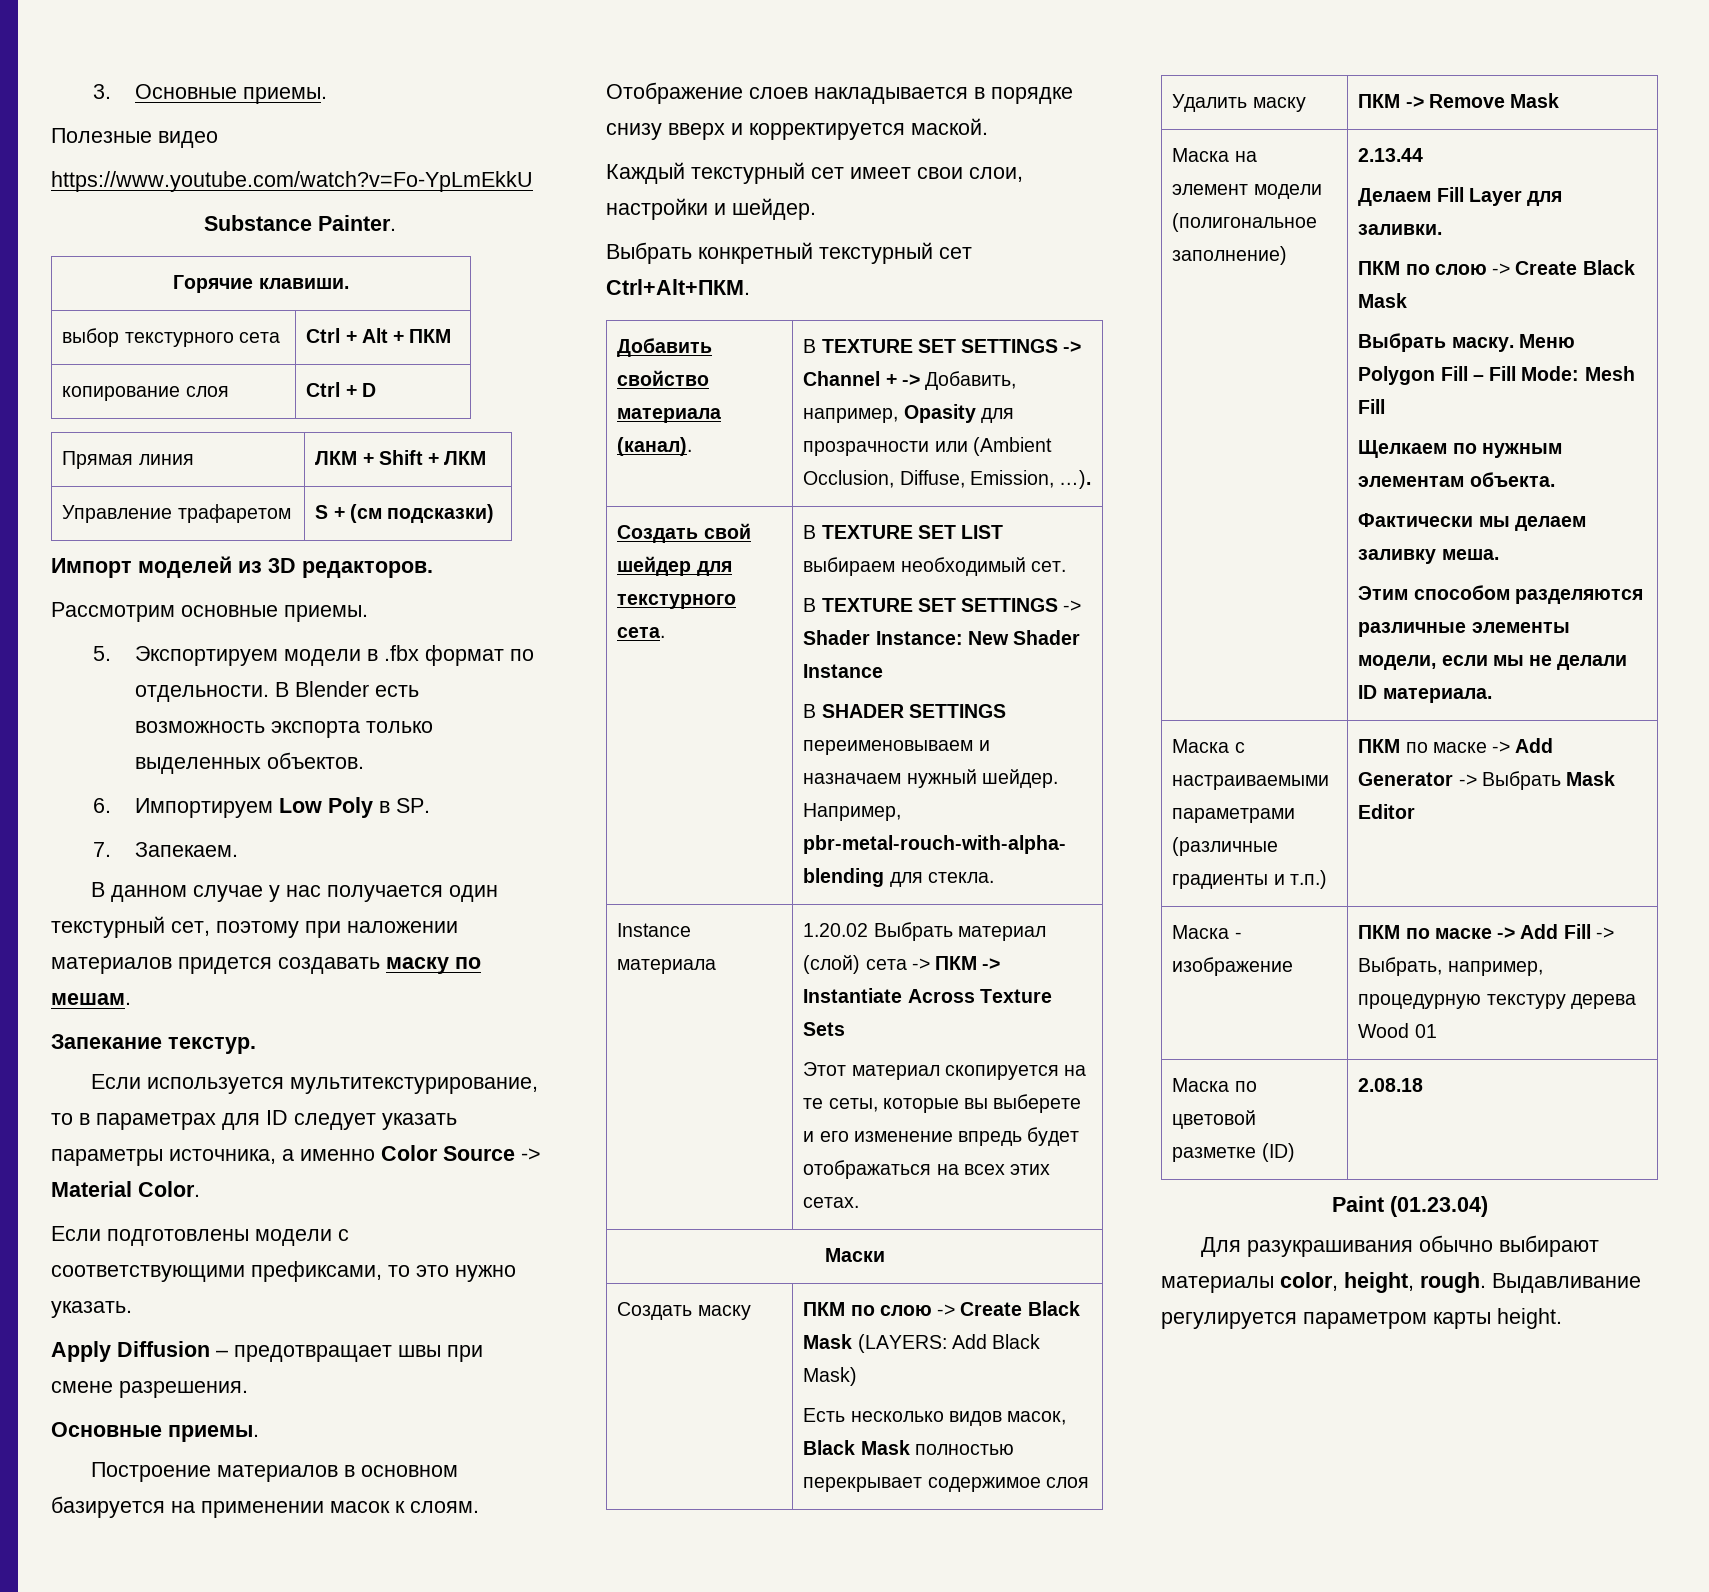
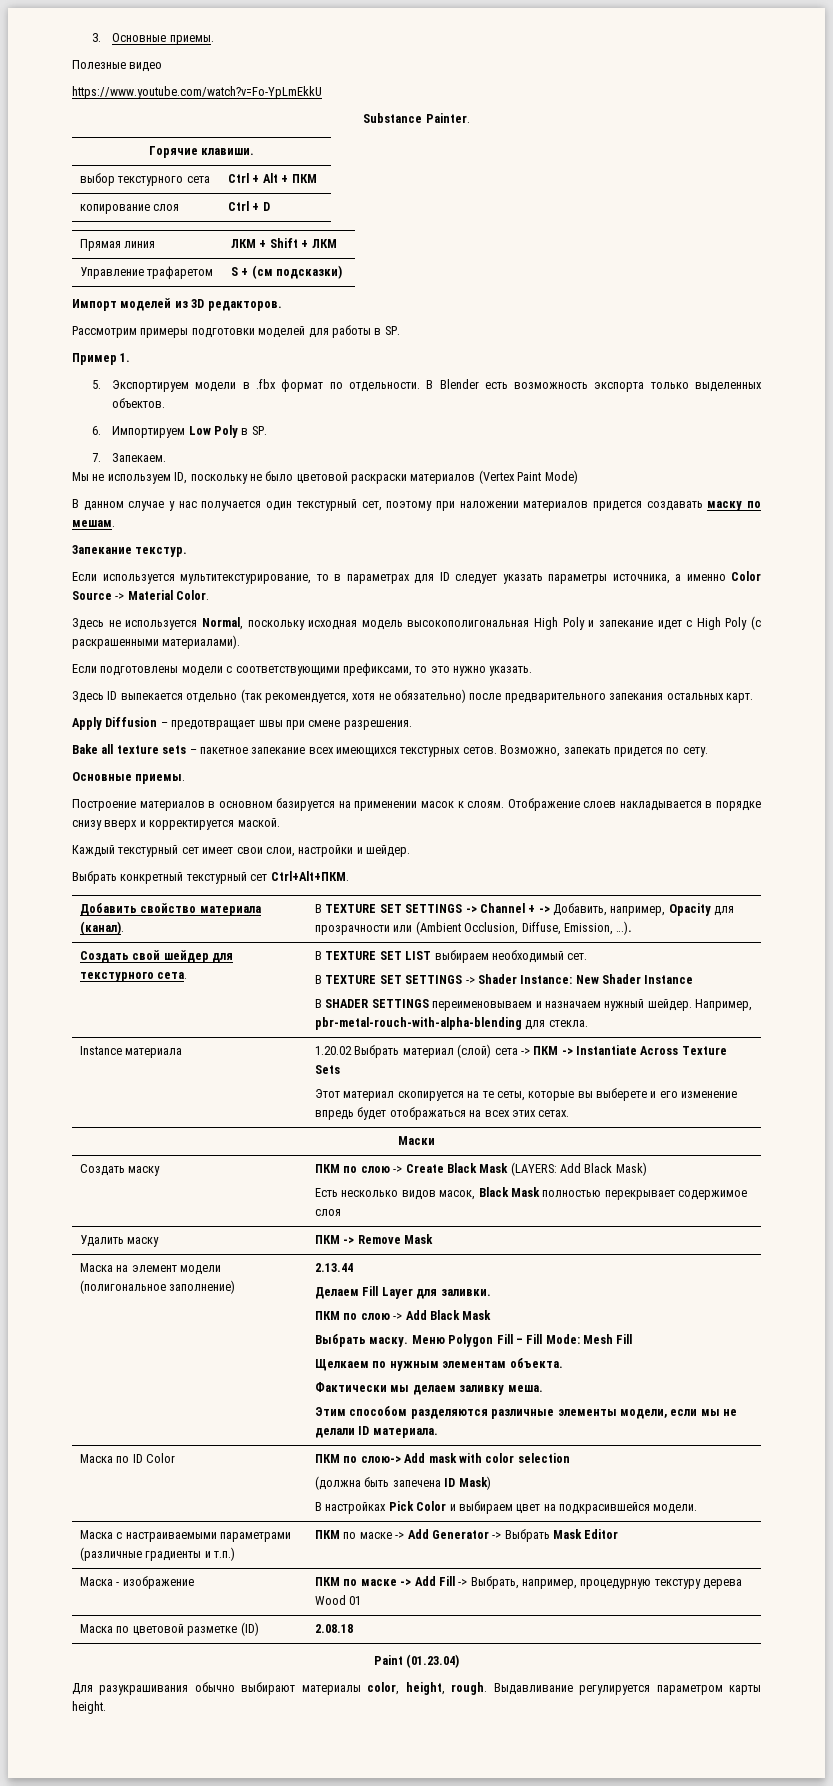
[181,605,368,622] основные приемы. -> [140,325,400,338] [72,353,131,365] примеры подготовки моделей для работы в SP. // Пример 1.
(238, 849) none -> [72,470,578,484] // Мы не используем ID, поскольку не было цветовой раскраски материалов (Vertex Paint Mode)
(200, 1189) none -> [72,616,761,630] [72,635,241,649] // Здесь не используется Normal, поскольку исходная модель высокополигональная High Poly и запекание идет с High Poly (с раскрашенными материалами).
(132, 1309) none -> [72,689,753,703] // Здесь ID выпекается отдельно (так рекомендуется, хотя не обязательно) после предварительного запекания остальных карт.
(248, 1389) none -> [72,744,708,757] // Bake all texture sets – пакетное запекание всех имеющихся текстурных сетов. Возможно, запекать придется по сету.
[903,404,976,423] Opasity -> [668,903,711,916] Opacity
[1515,261,1578,275] Create -> [405,1310,427,1320] Add
(1492, 695) none -> [80,1453,176,1463] [315,1453,570,1463] [315,1476,491,1490] [315,1501,698,1514] // Маска по ID Color | ПКМ по слою-> Add mask with color selection // (должна быть запечена ID Mask) // В настройках Pick Color и выбираем цвет на подкрасившейся модели.

